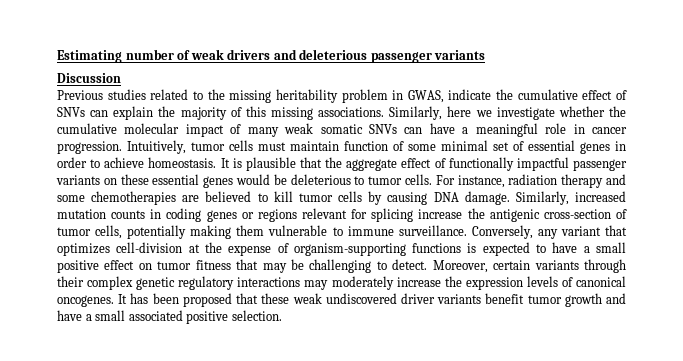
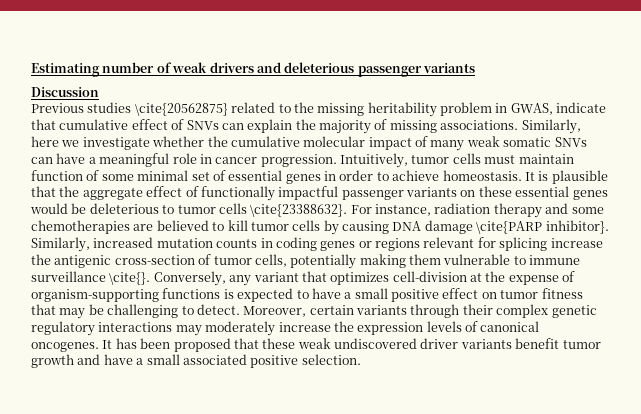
(146, 94) none -> [134,103,228,116] \cite{20562875}
[496,89,514,100] the -> [31,119,56,130] that
[245,106,266,117] this -> (388, 124) none
[405,174,433,185] cells. -> [218,203,348,217] cells \cite{23388632}.
[464,191,510,205] damage. -> [424,220,609,234] damage \cite{PARP inhibitor}.
[398,225,467,236] surveillance. -> [31,271,151,285] surveillance \cite{}.

